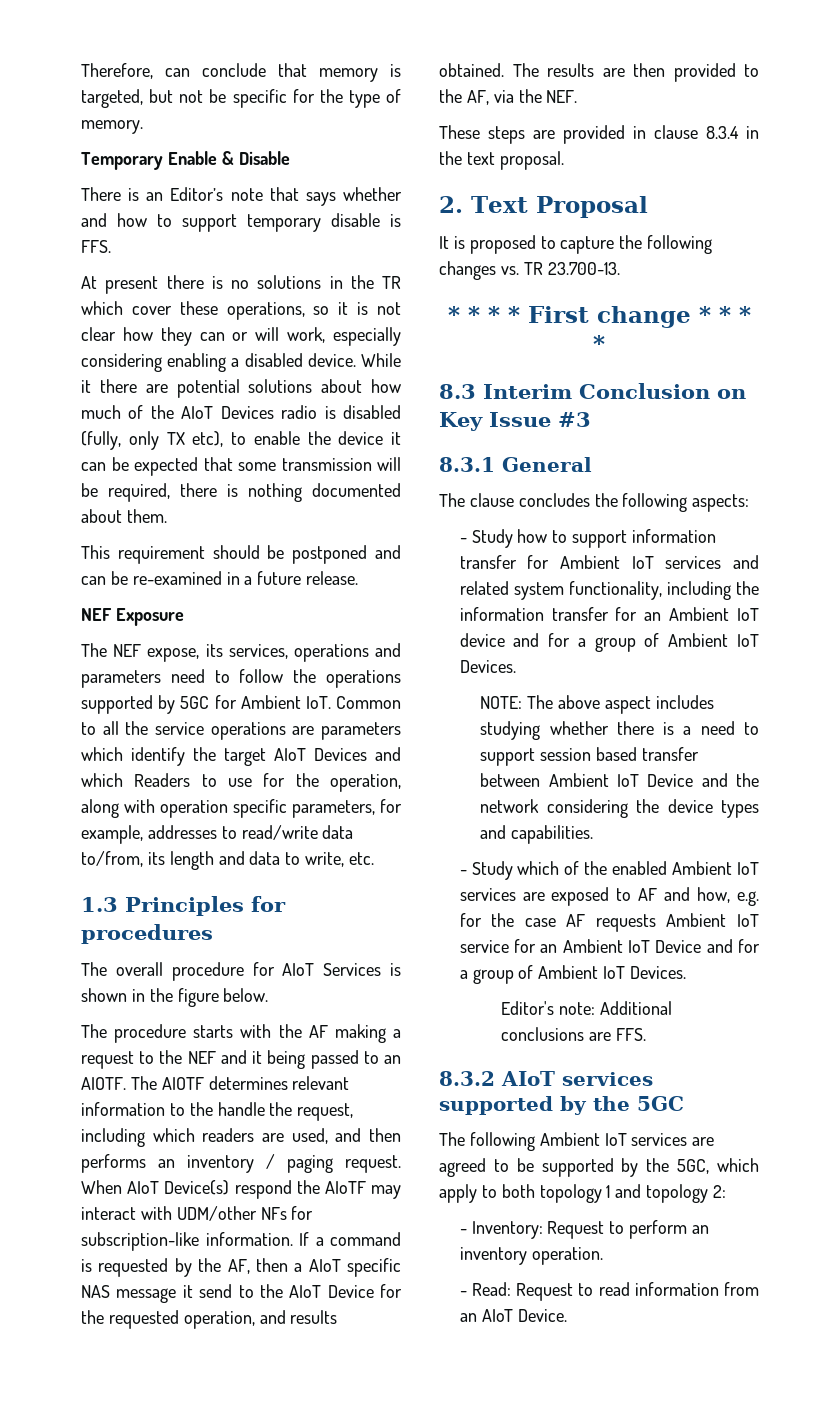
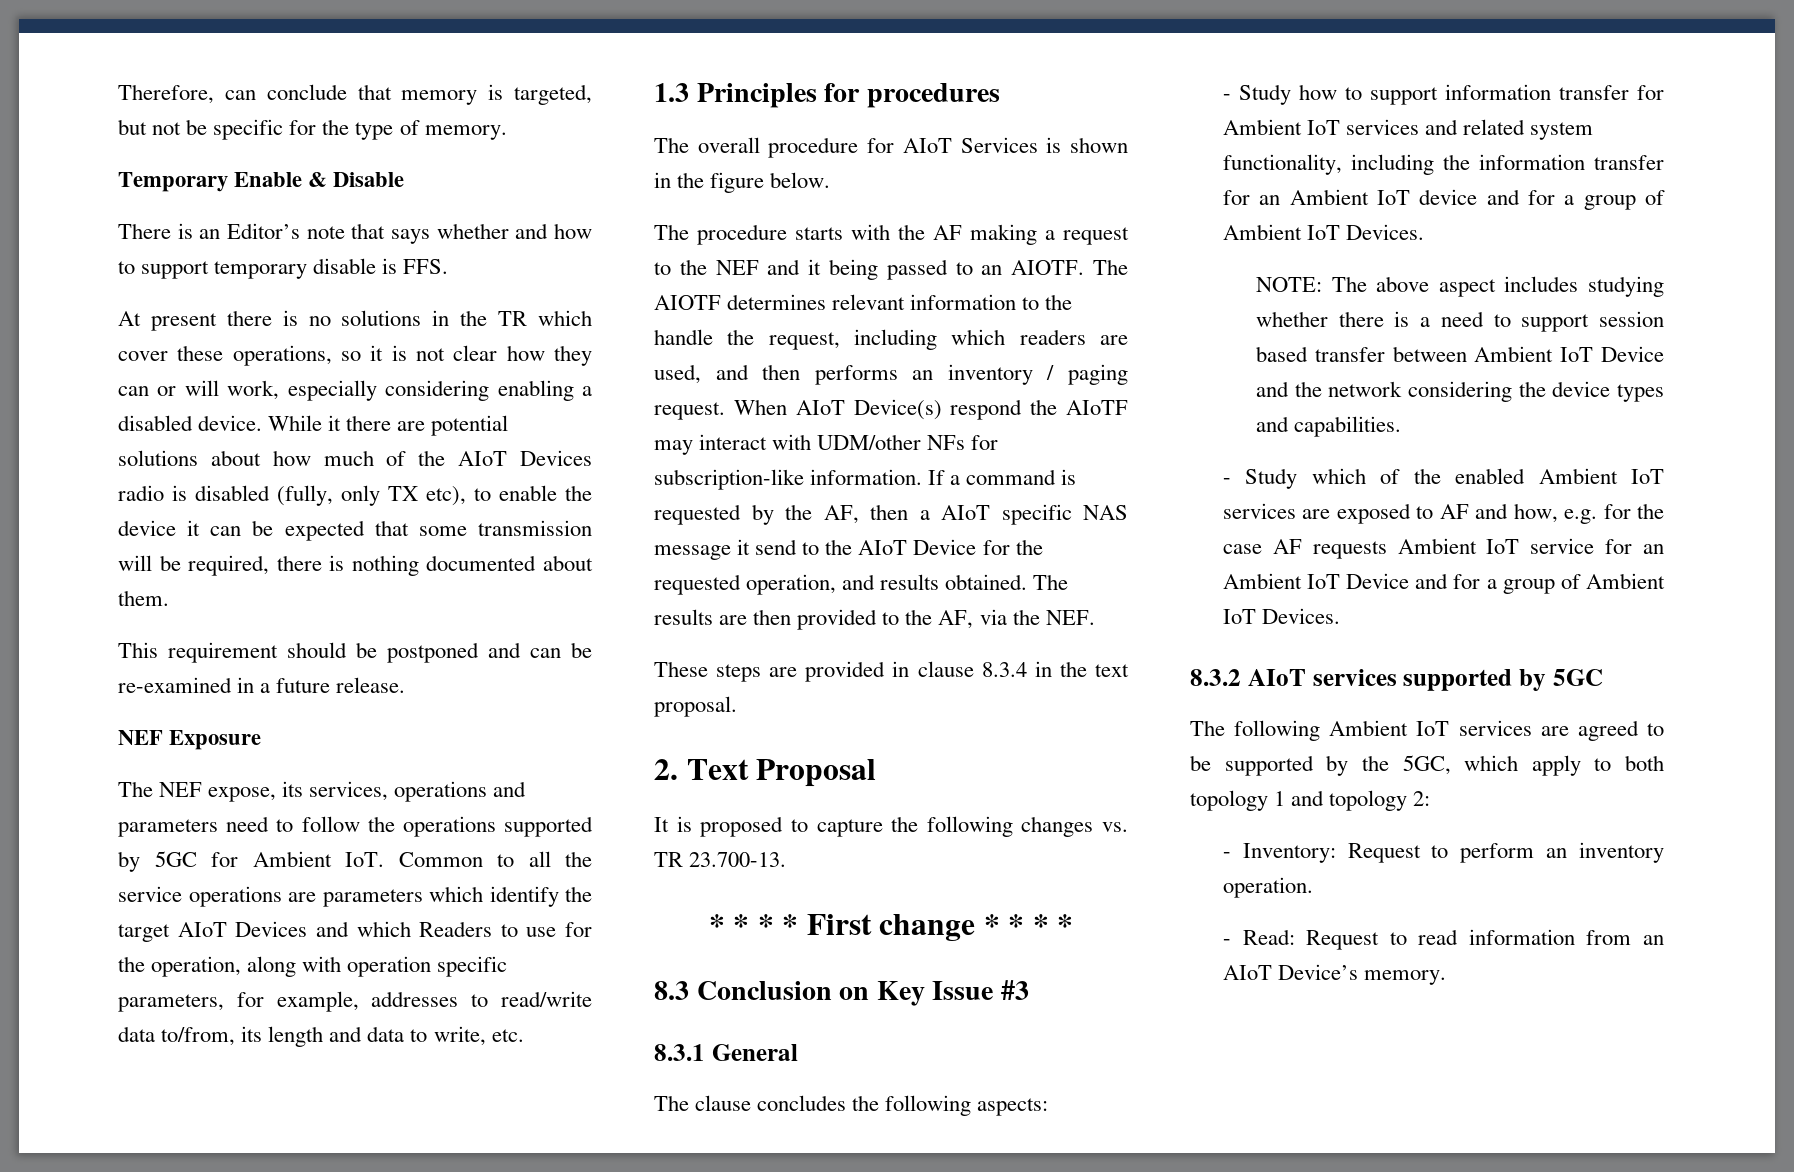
[483,384,572,399] Interim -> (689, 990) none
[500,1001,672,1015] [500,1027,646,1041] // Editor's note: Additional conclusions are FFS. -> (1341, 616) none
[593,1096,630,1111] the -> (1546, 680) none
[518,1309,568,1322] Device. -> [1278,964,1447,985] Device’s memory.

